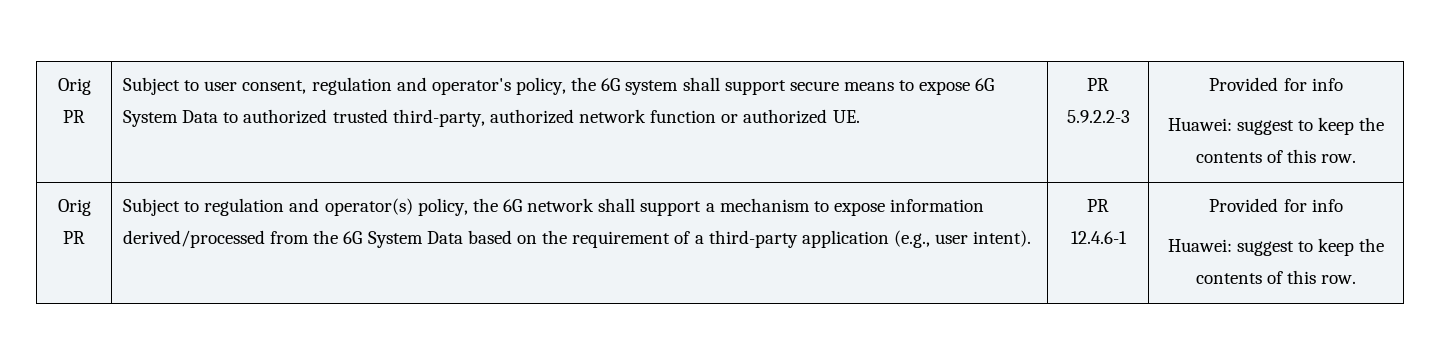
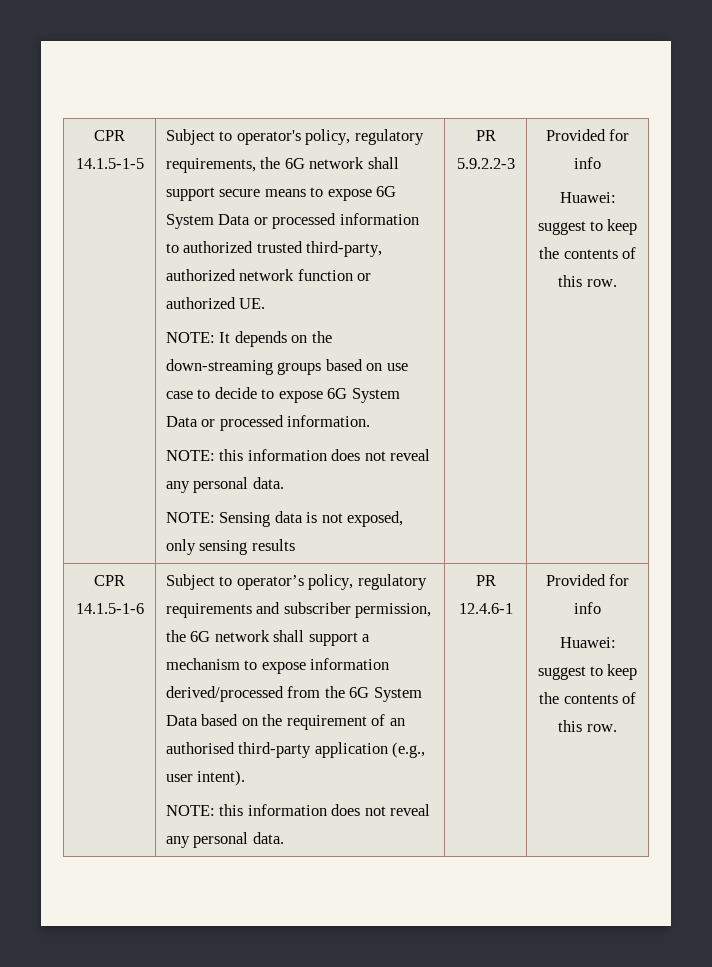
[57,78,91,95] [63,110,85,123] [123,77,679,95] Orig PR | Subject to user consent, regulation and operator's policy, the 6G system -> [94,130,125,141] [75,158,144,169] [165,129,424,145] [165,157,365,173] CPR 14.1.5-1-5 | Subject to operator's policy, regulatory requirements, the 6G network
(219, 116) none -> [253,213,419,229] or processed information
(860, 116) none -> [165,331,332,347] [165,359,408,375] [165,387,400,403] [165,415,371,431] [165,449,431,461] [165,477,284,493] [165,511,404,527] [165,539,295,555] // NOTE: It depends on the down-streaming groups based on use case to decide to expose 6G System Data or processed information. // NOTE: this information does not reveal any personal data. // NOTE: Sensing data is not exposed, only sensing results
[57,199,91,216] [63,231,85,244] [123,198,468,216] Orig PR | Subject to regulation and operator(s) policy, -> [94,575,125,586] [75,603,144,614] [165,574,427,590] [165,602,432,618] CPR 14.1.5-1-6 | Subject to operator’s policy, regulatory requirements and subscriber permission,
[694,235,704,244] a -> [389,718,405,726] [165,742,235,754] an authorised
(1032, 238) none -> [165,804,431,816] [165,832,284,848] // NOTE: this information does not reveal any personal data.

